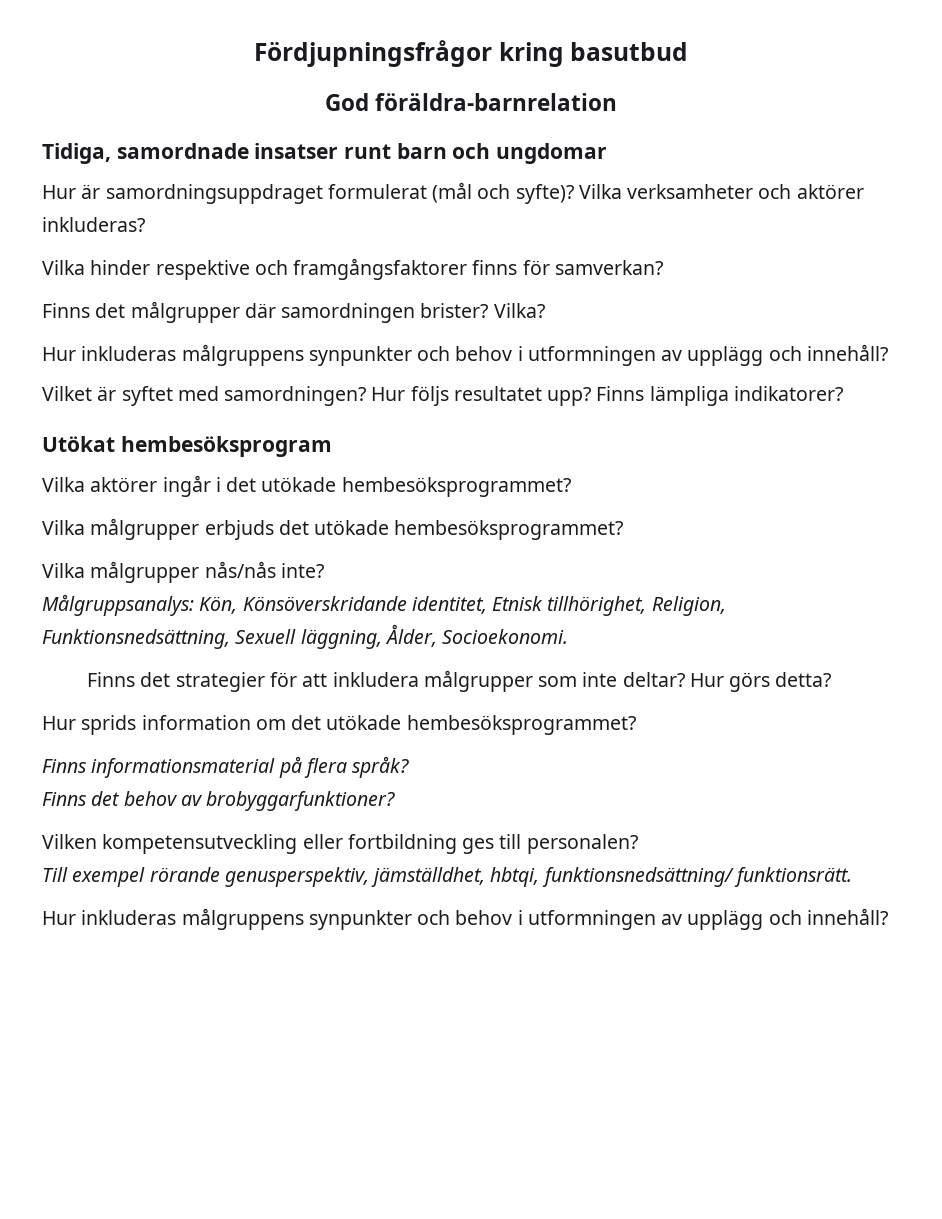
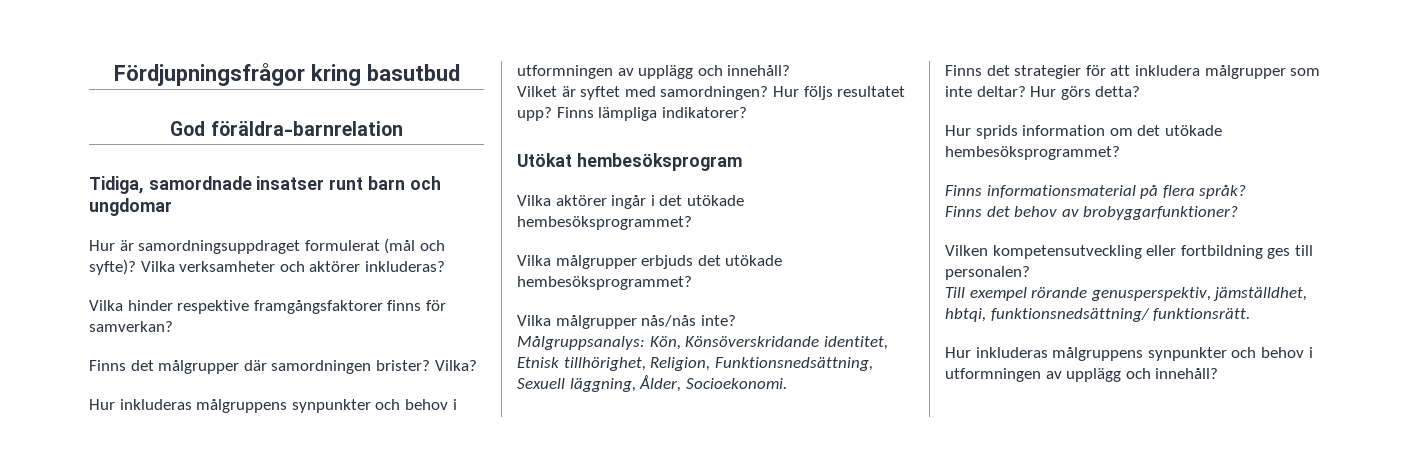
[254,260,288,275] och -> (250, 307) none

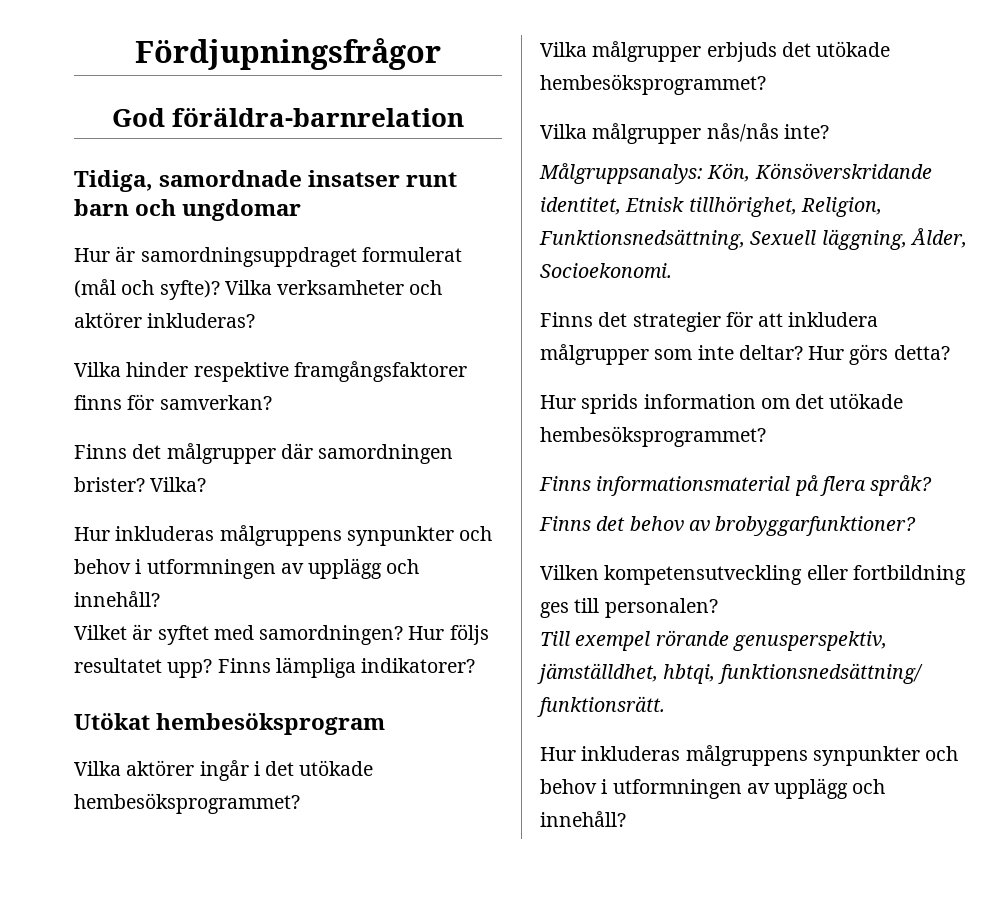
[310,64,460,86] kring basutbud -> (441, 54) none

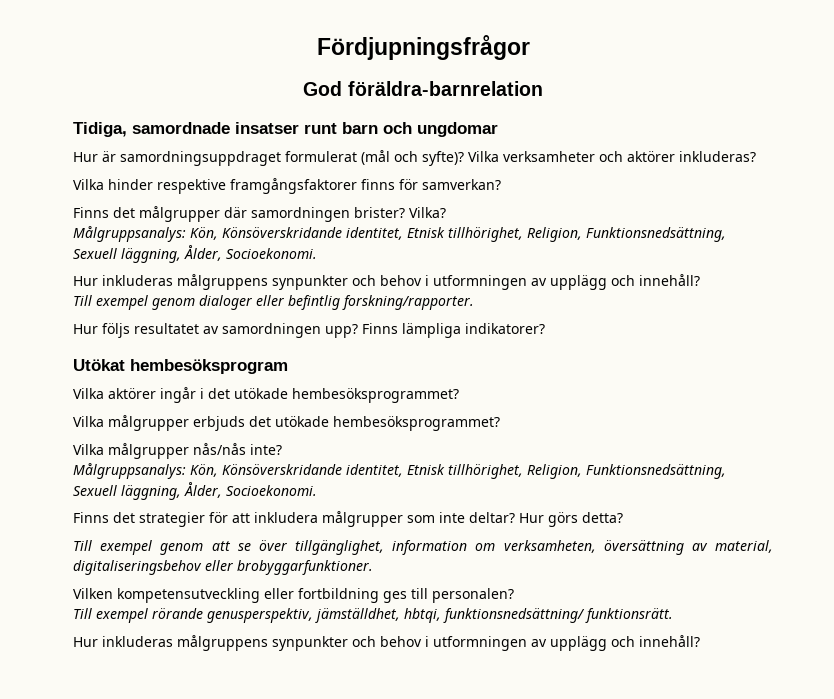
(207, 484) none -> [73,226,726,242] [73,245,317,263] // Målgruppsanalys: Kön, Könsöverskridande identitet, Etnisk tillhörighet, Religion, Funktionsnedsättning, Sexuell läggning, Ålder, Socioekonomi.
[74,624,404,645] Vilket är syftet med samordningen? -> [73,295,474,310] Till exempel genom dialoger eller befintlig forskning/rapporter. //
(162, 665) none -> [203,323,321,338] av samordningen
[540,393,904,414] [540,426,766,447] [539,475,933,496] [539,516,917,536] Hur sprids information om det utökade hembesöksprogrammet? // Finns informationsmaterial på flera språk? // Finns det behov av brobyggarfunktioner? -> [73,540,773,555] [73,560,373,575] Till exempel genom att se över tillgänglighet, information om verksamheten, översättning av material, digitaliseringsbehov eller brobyggarfunktioner.

